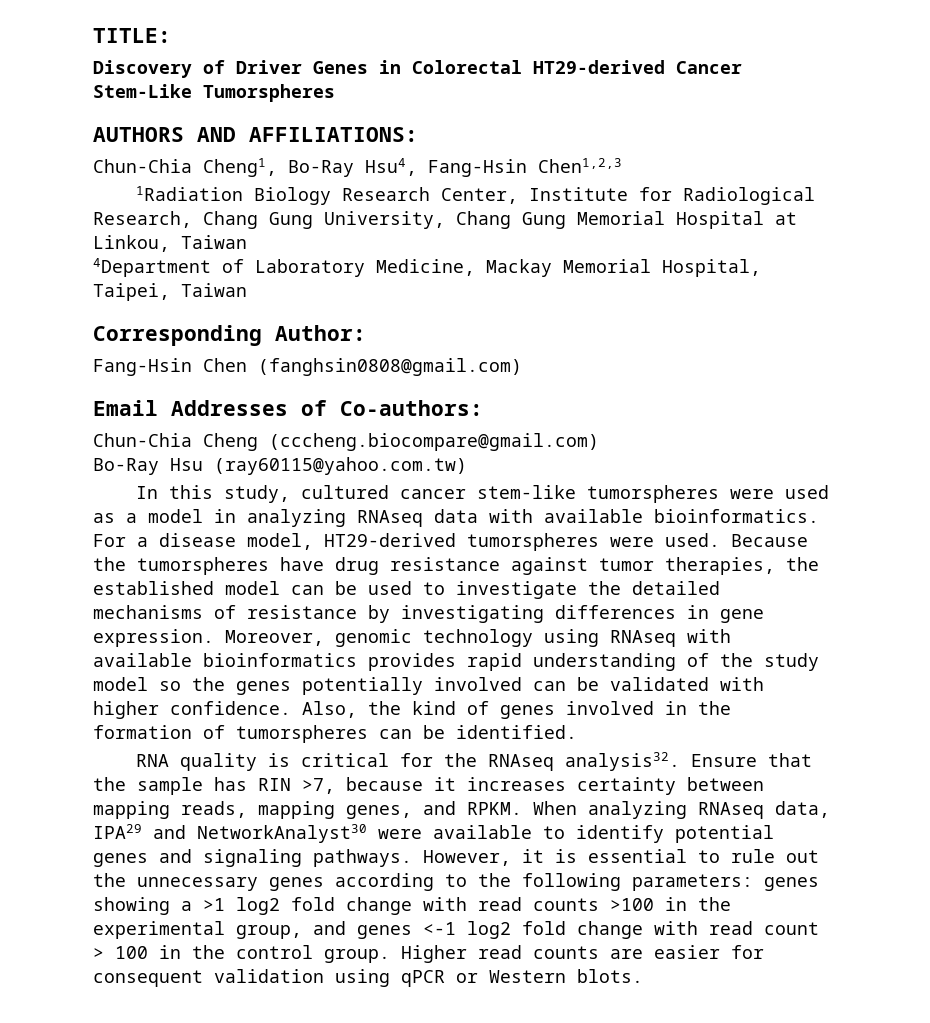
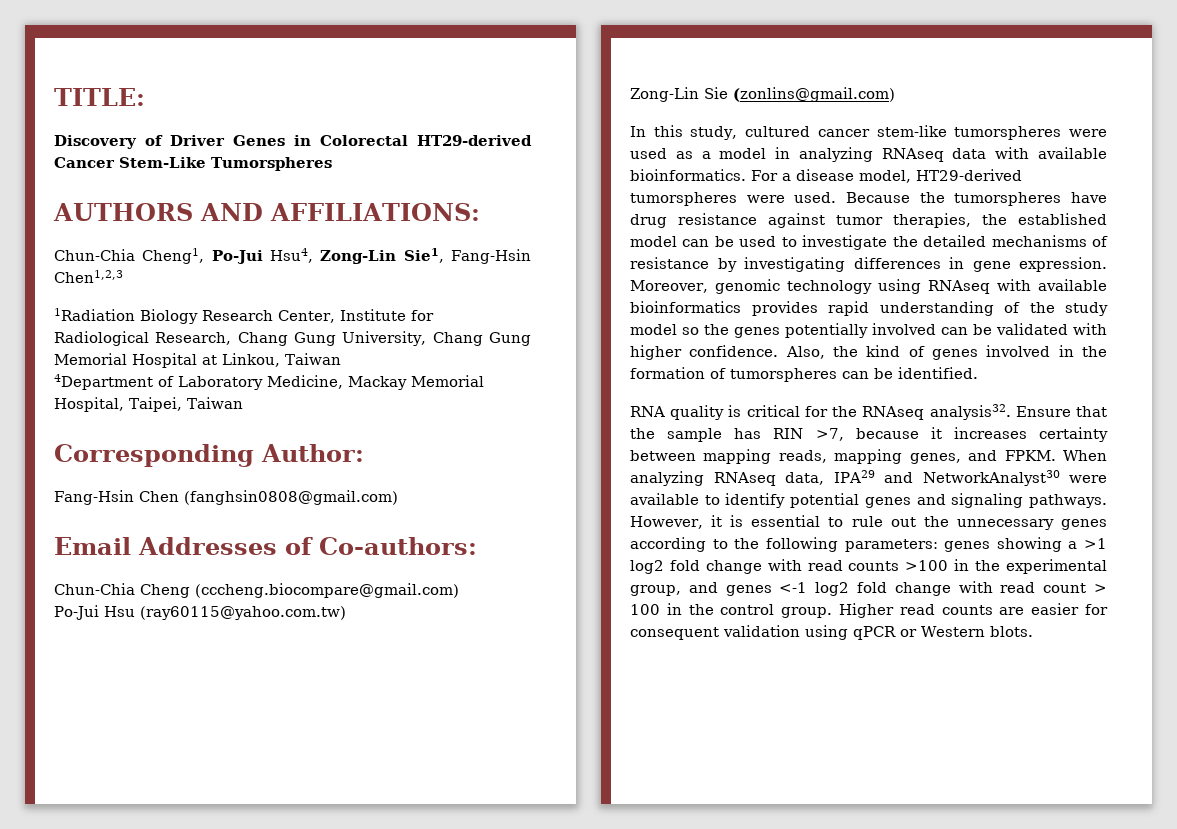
[288,158,417,177] Bo-Ray Hsu4, -> [211,248,444,264] Po-Jui Hsu4, Zong-Lin Sie1,
[93,458,159,475] Bo-Ray -> [54,605,99,620] Po-Jui
(467, 466) none -> [630,87,895,102] // Zong-Lin Sie (zonlins@gmail.com)
[467,802,522,815] RPKM. -> [1004,450,1056,461] FPKM.

